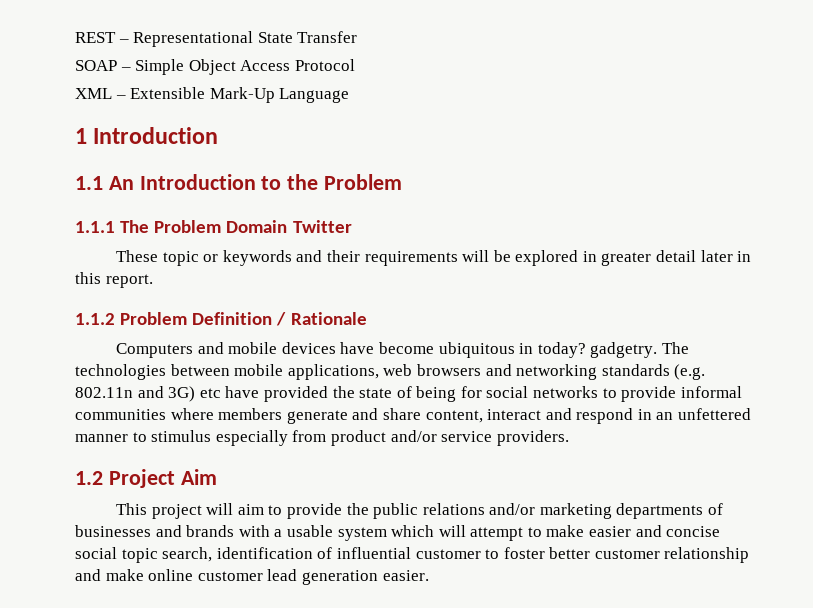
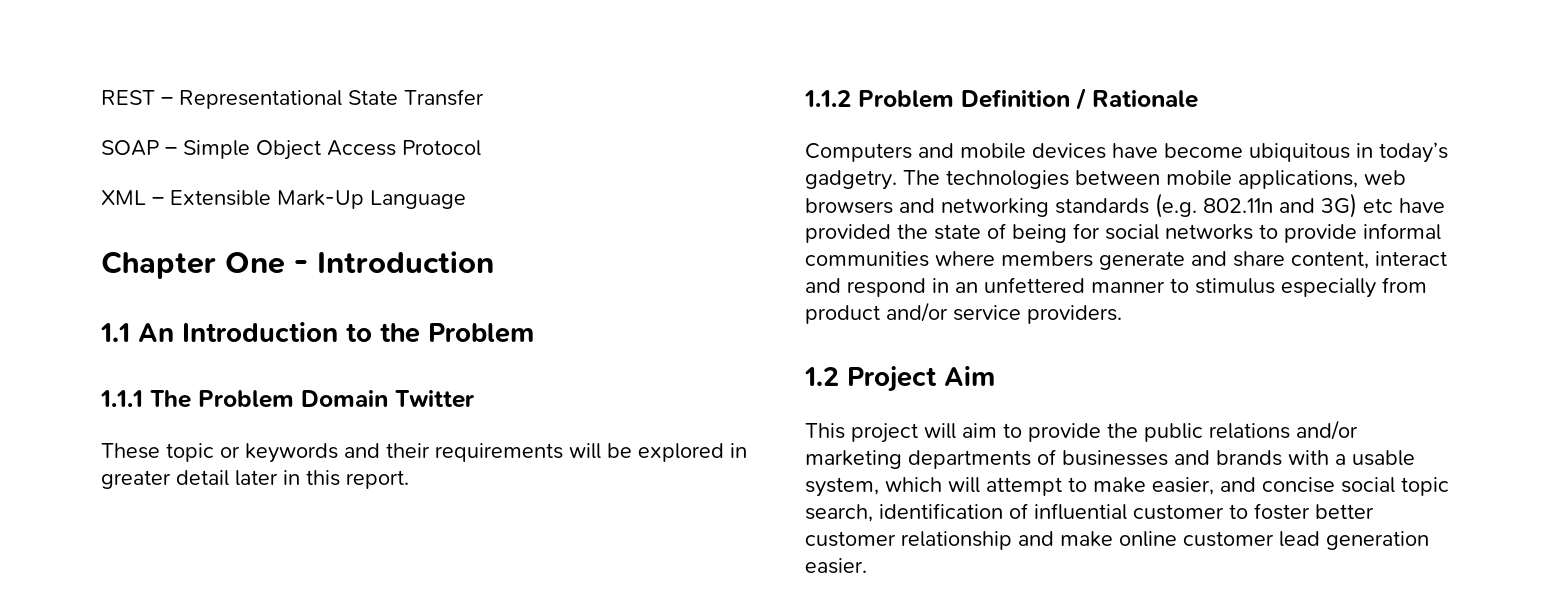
[75,128,87,144] 1 -> [101,251,308,279] Chapter One -
[537,342,586,358] today? -> [1379,142,1448,163] today’s
[337,527,387,541] system -> [805,477,879,497] system,
[589,526,632,537] easier -> [1152,477,1214,495] easier,

